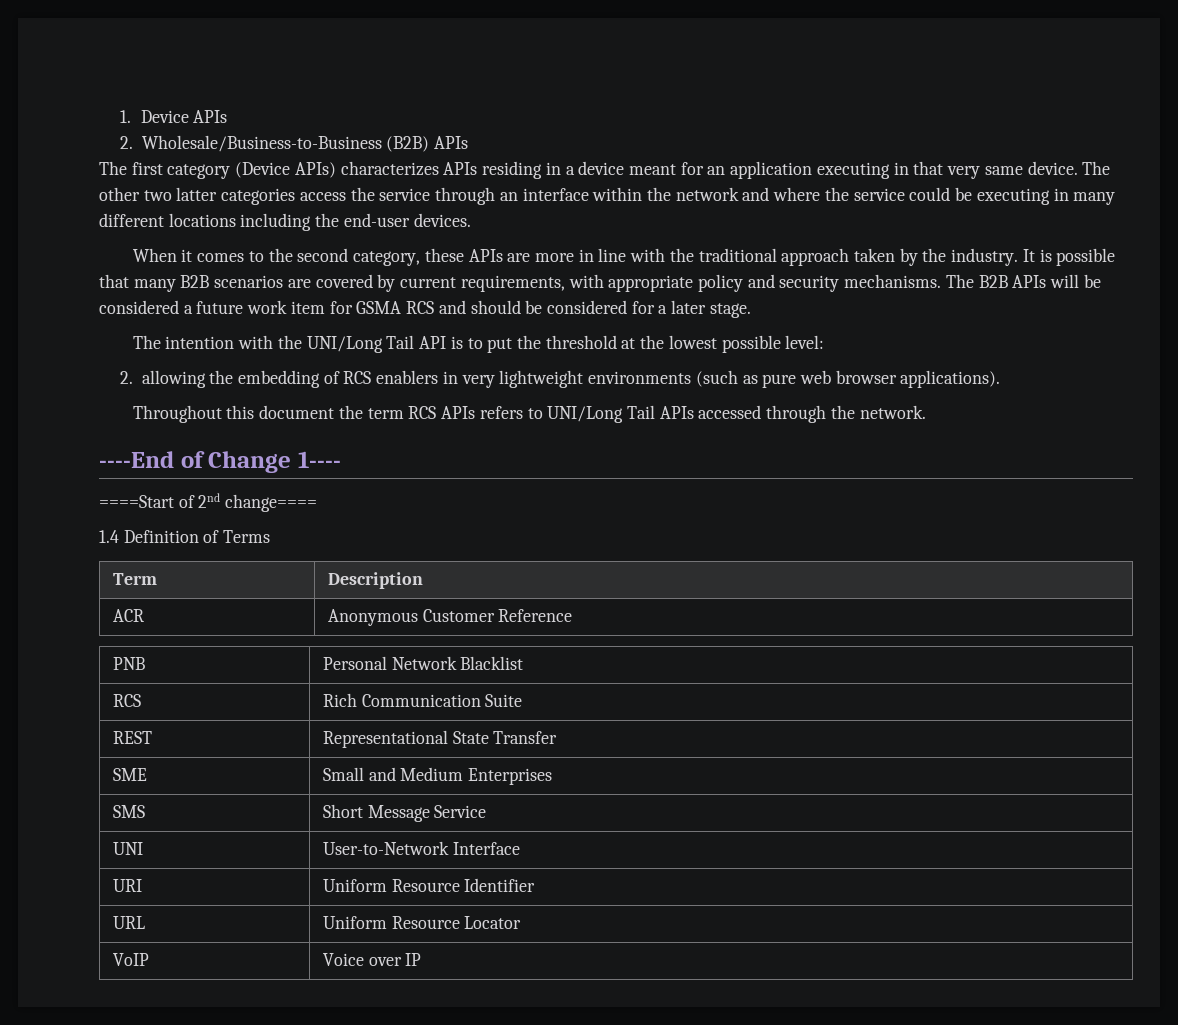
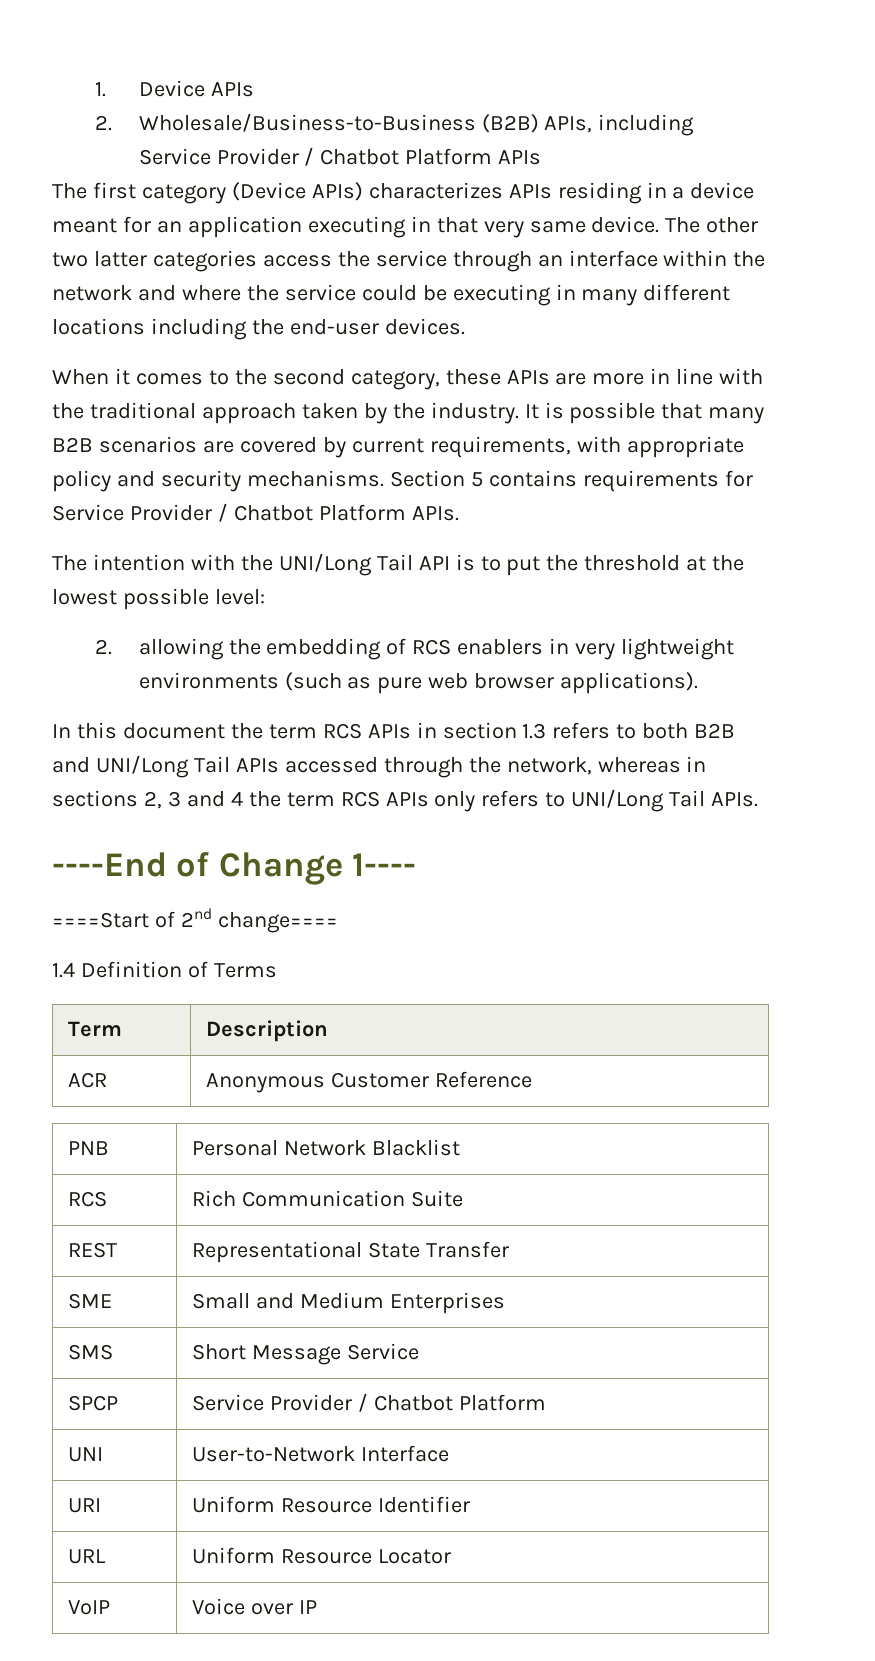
(430, 144) none -> [544,114,695,136] [138,147,493,166] APIs, including Service Provider / Chatbot Platform
[945,274,1101,288] [99,300,751,318] The B2B APIs will be considered a future work item for GSMA RCS and should be considered for a later stage. -> [389,470,753,492] [52,503,459,522] Section 5 contains requirements for Service Provider / Chatbot Platform APIs.
[132,405,222,423] Throughout -> [52,724,71,738] In
[479,406,543,419] refers to -> [416,722,736,739] [52,757,90,773] in section 1.3 refers to both B2B and
[859,405,926,419] network. -> [506,756,707,775] [52,789,759,812] network, whereas in sections 2, 3 and 4 the term RCS APIs only refers to UNI/Long Tail APIs.
(487, 811) none -> [68,1395,119,1411] [192,1393,546,1412] // SPCP | Service Provider / Chatbot Platform

